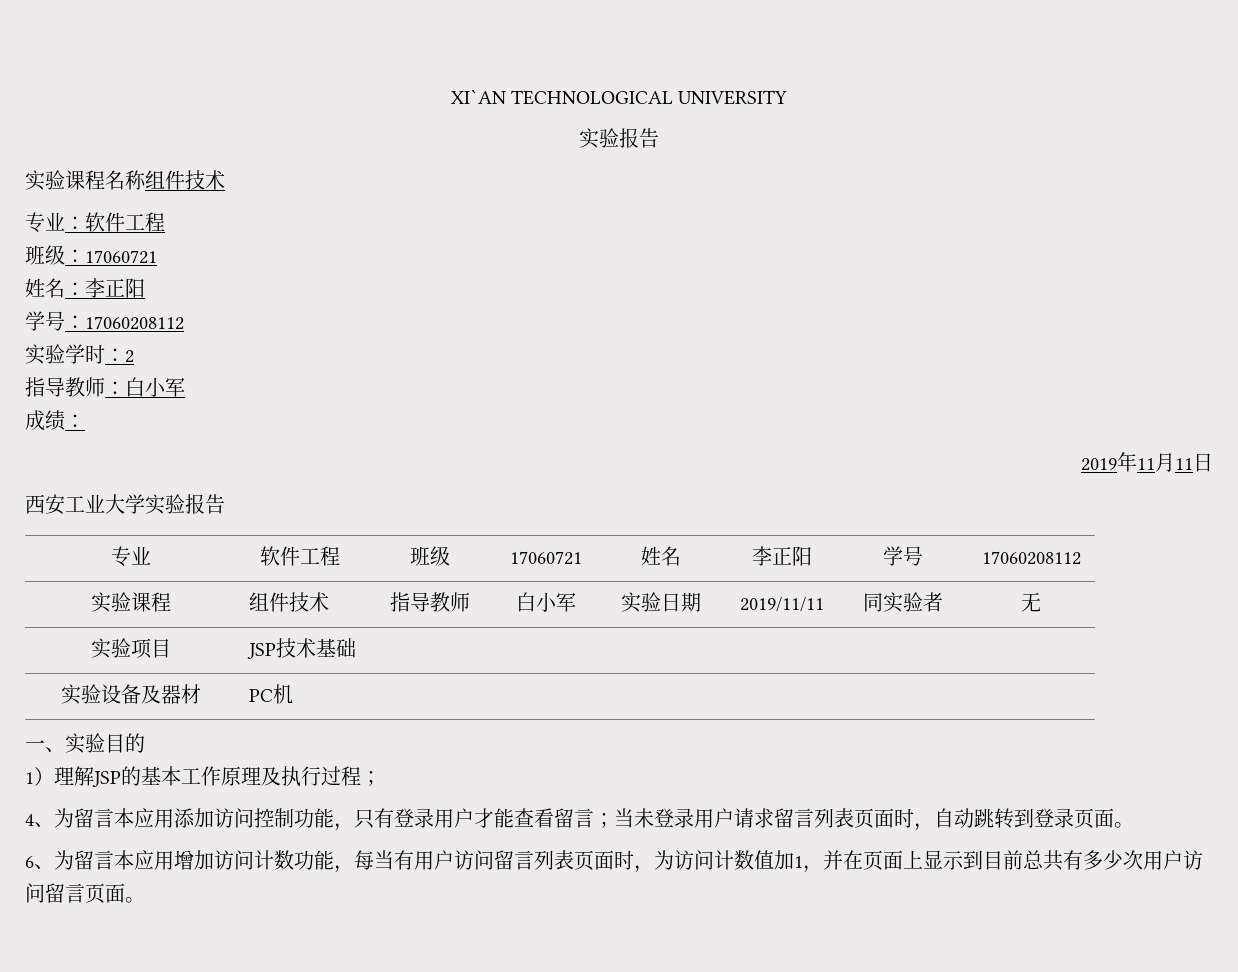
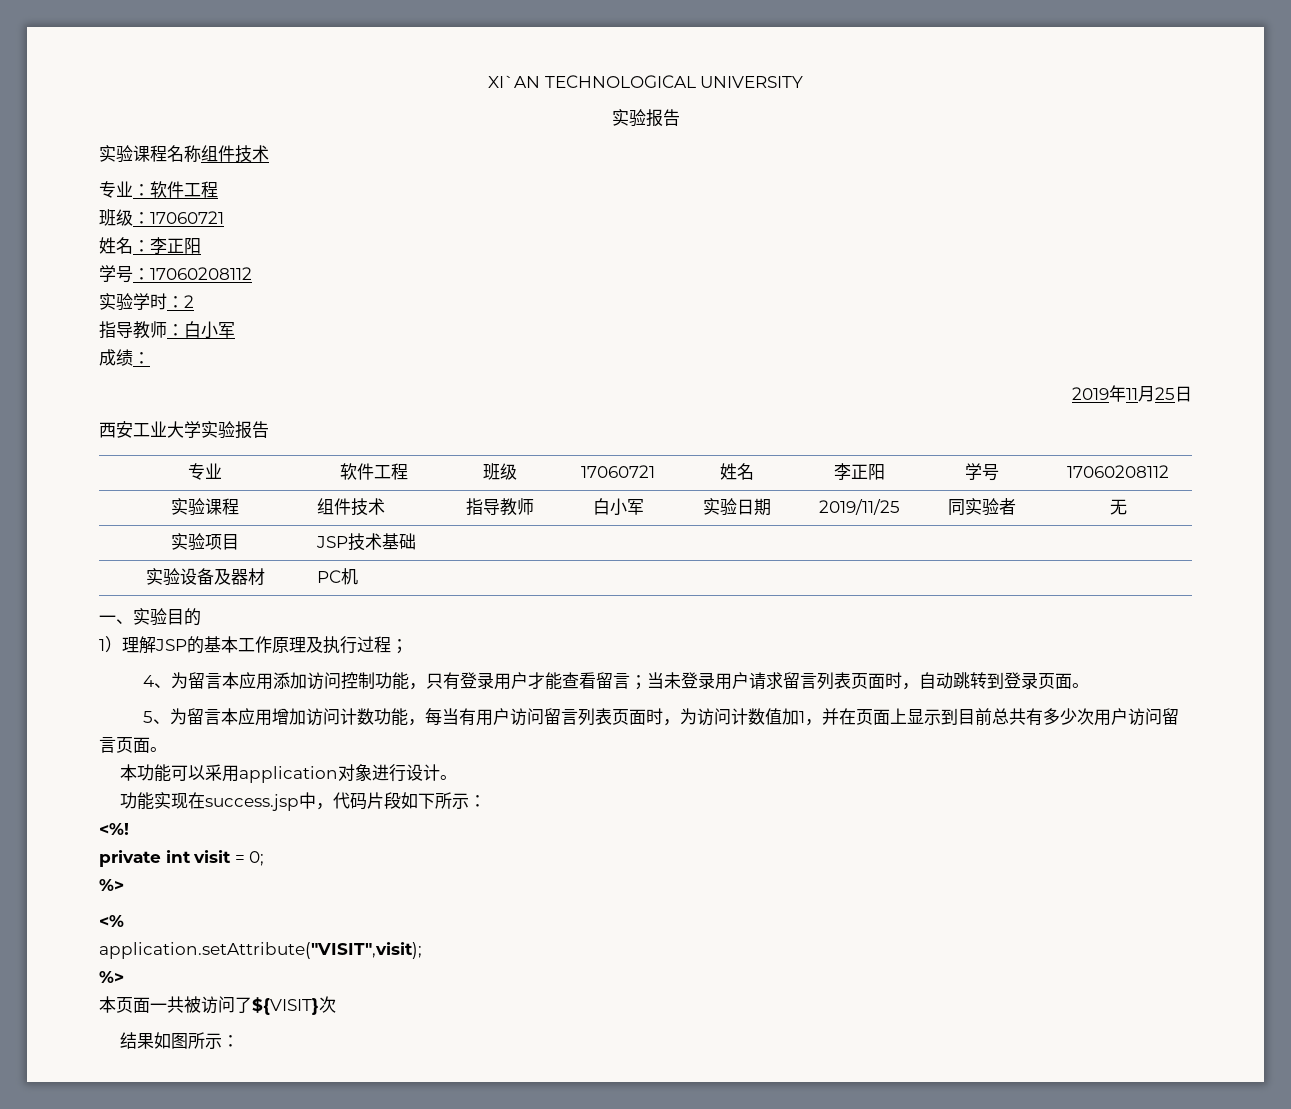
[1175,458,1193,470] 11 -> [1155,387,1175,400] 25
[740,597,824,612] 2019/11/11 -> [819,499,900,515] 2019/11/25
[25,856,34,868] 6 -> [142,711,153,723] 5
(145, 900) none -> [119,764,457,783] [119,792,486,811] [99,823,129,835] [99,850,265,867] [99,879,124,891] [99,915,124,927] [99,942,422,959] [99,971,124,983] [99,996,336,1015] [119,1032,239,1049] // 本功能可以采用application对象进行设计。 // 功能实现在success.jsp中，代码片段如下所示： // <%! // private int visit = 0; // %> // <% // application.setAttribute("VISIT",visit); // %> // 本页面一共被访问了${VISIT}次 // 结果如图所示：

